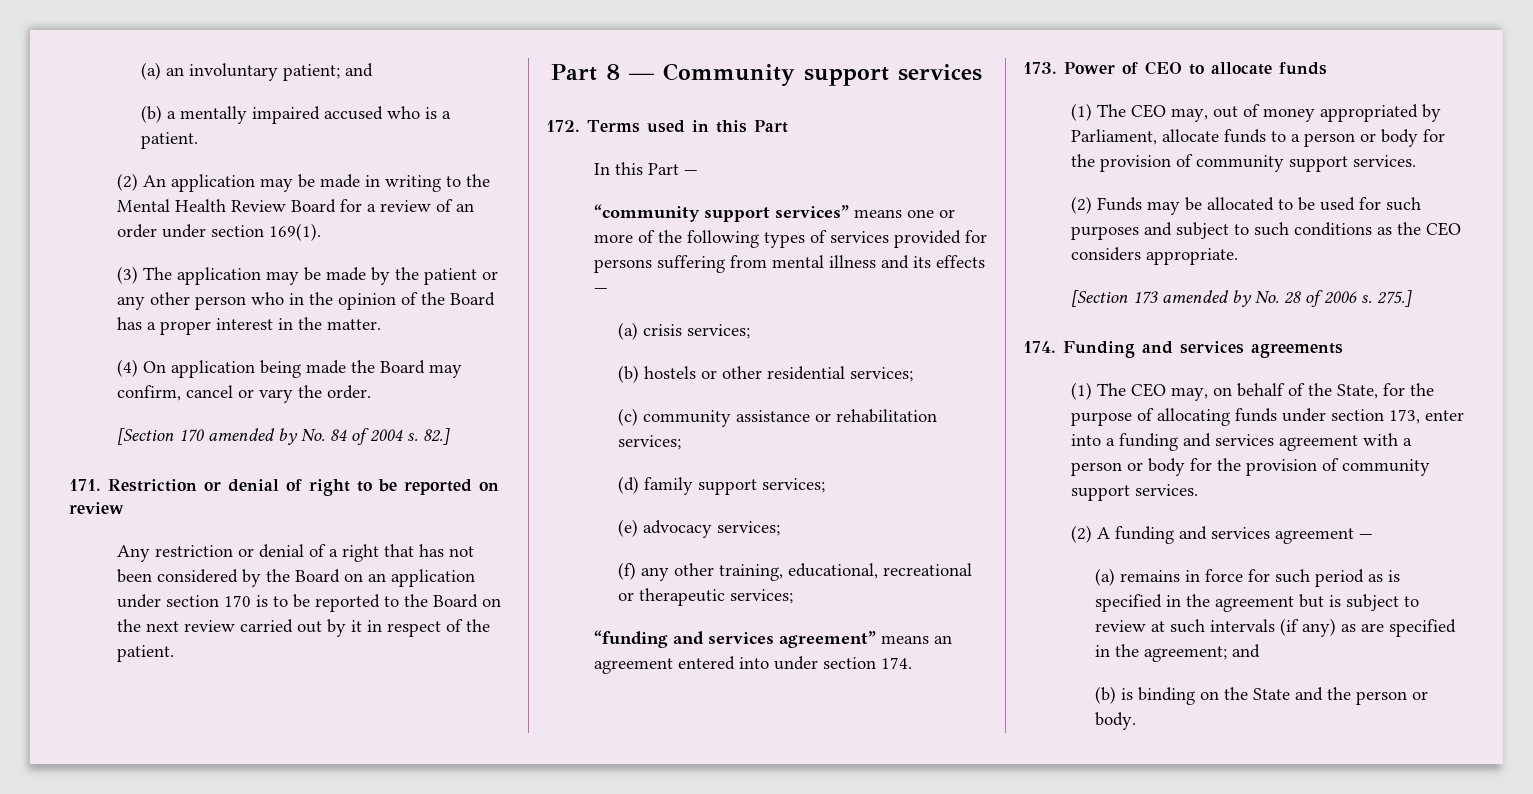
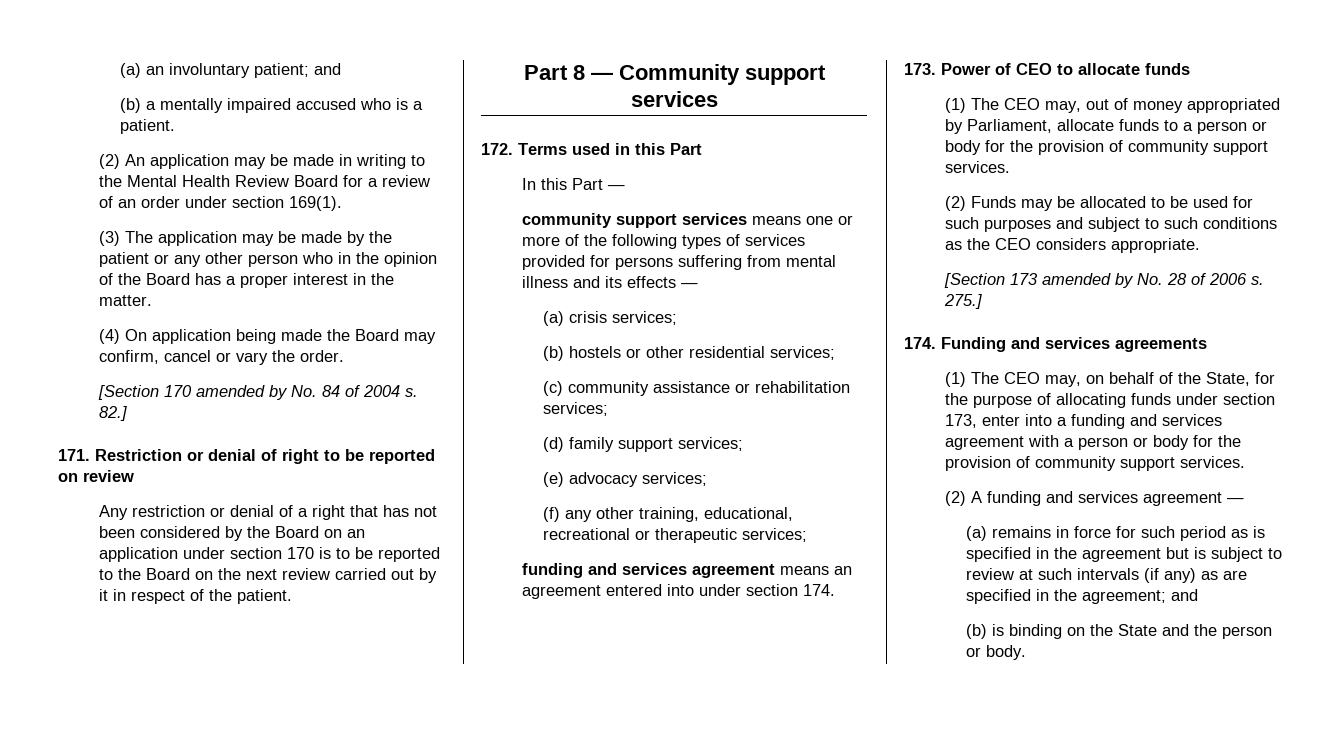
[593,204,849,222] “community support services” -> [522,213,748,228] community support services
[593,630,876,648] “funding and services agreement” -> [522,563,776,578] funding and services agreement

